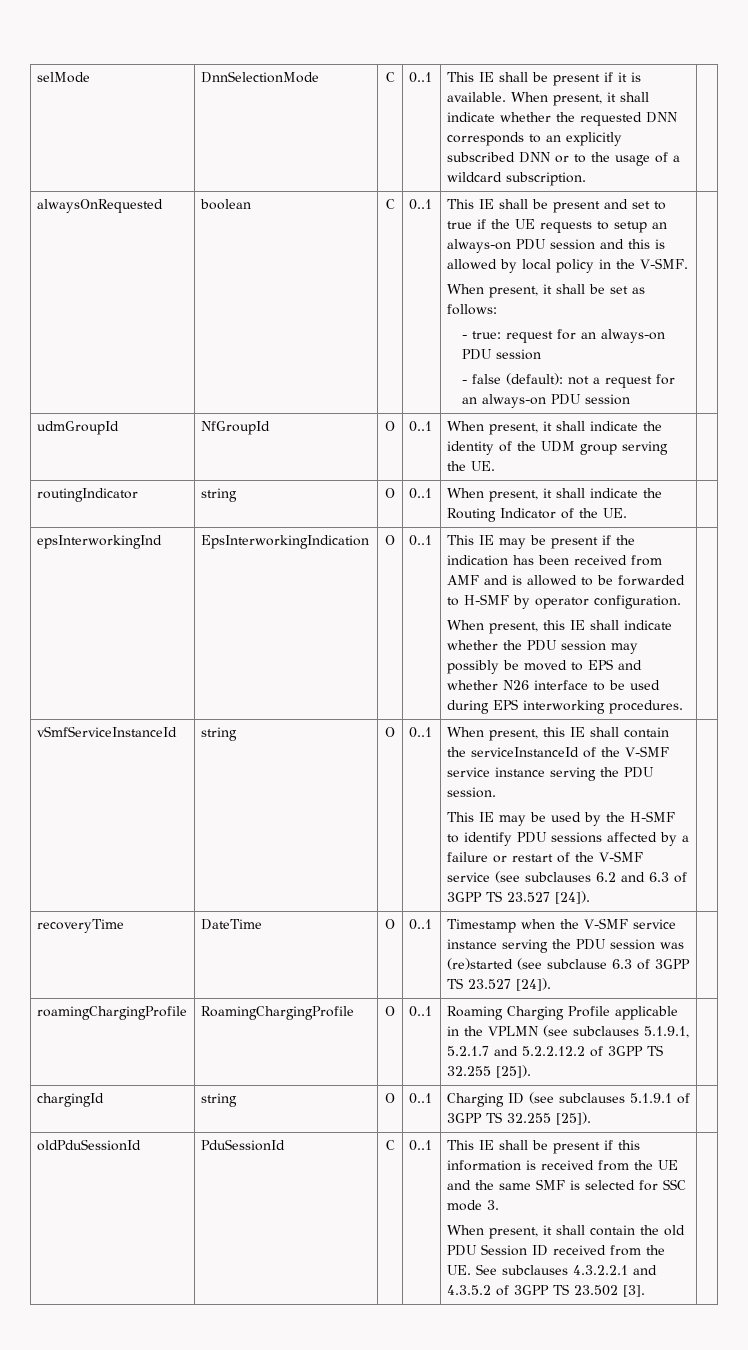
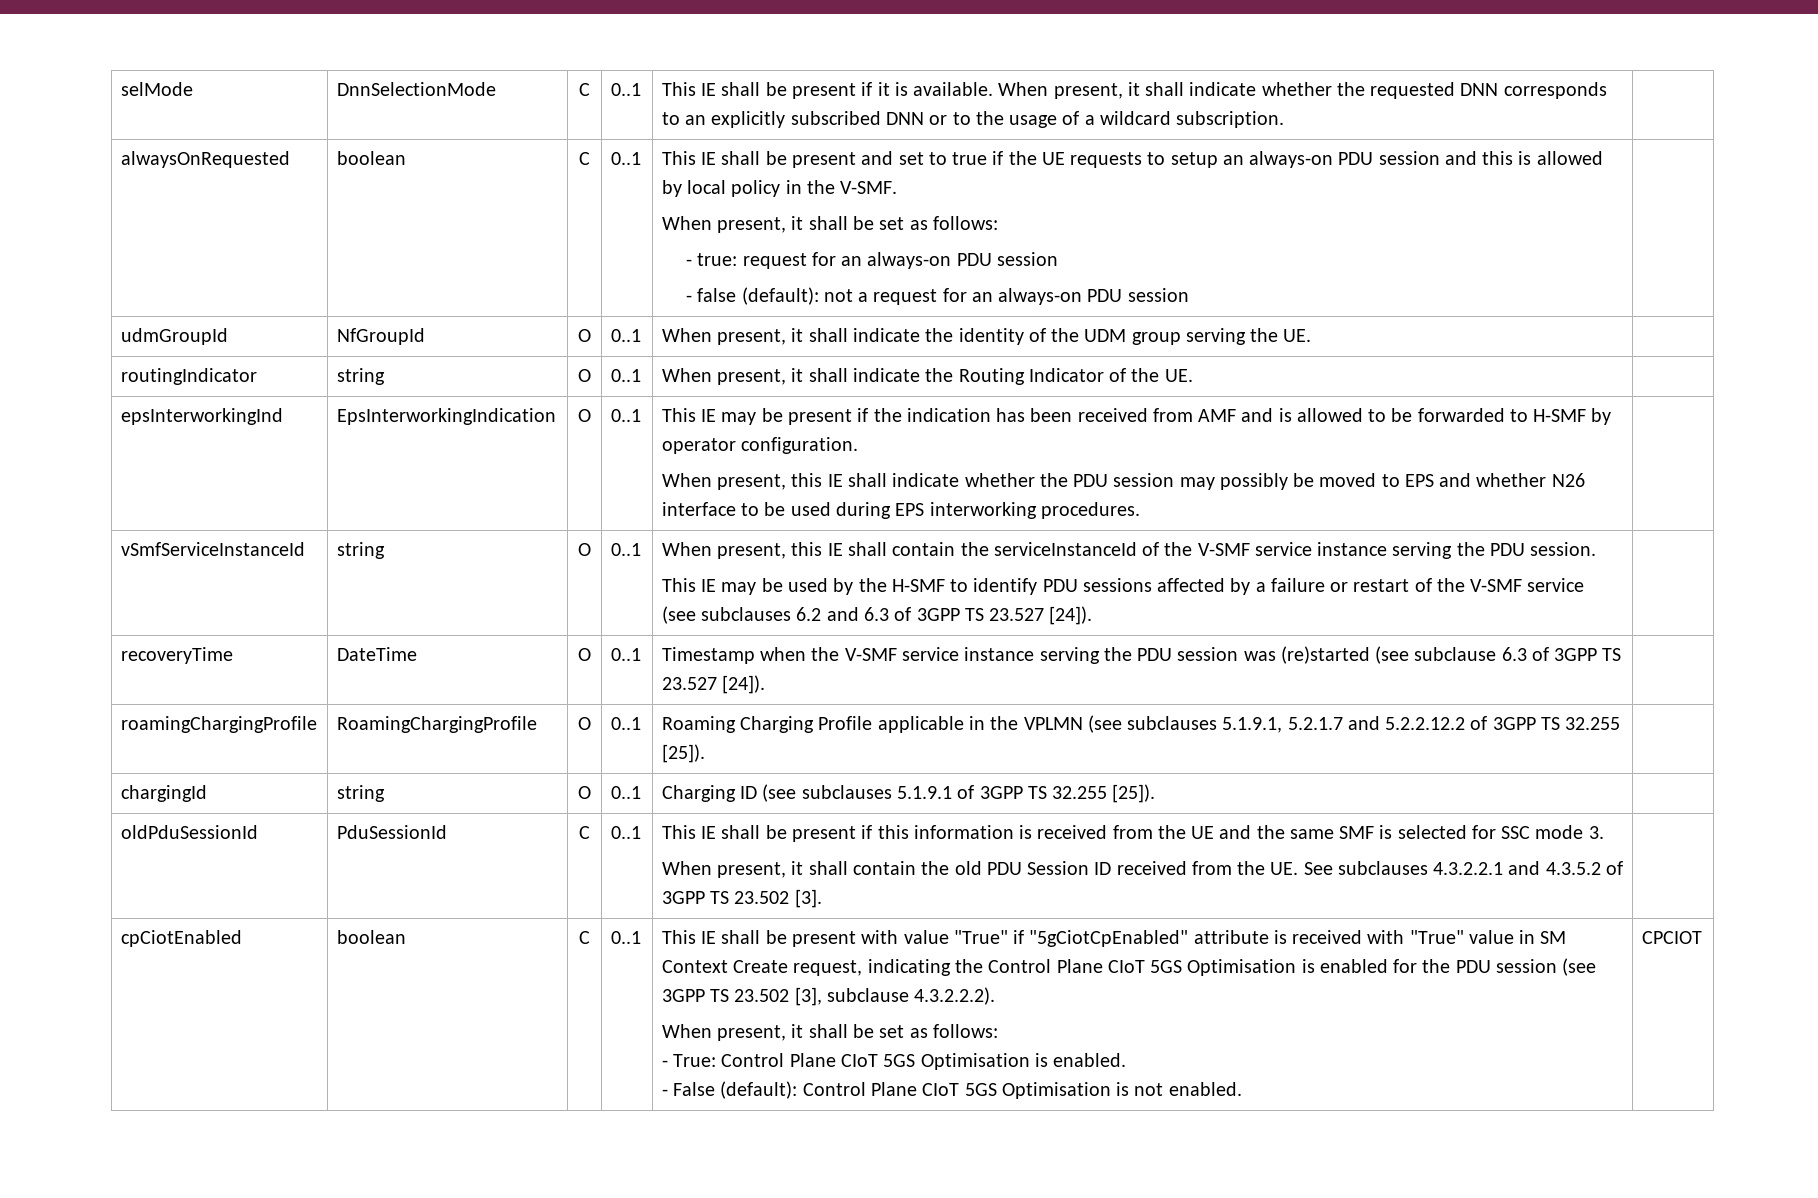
(645, 1291) none -> [120,930,242,947] [336,930,406,944] [579,931,590,944] [610,931,641,944] [661,930,1567,947] [661,958,1597,976] [661,987,996,1006] [661,1024,998,1041] [661,1053,1127,1070] [661,1081,1242,1099] [1641,931,1702,944] // cpCiotEnabled | boolean | C | 0..1 | This IE shall be present with value "True" if "5gCiotCpEnabled" attribute is received with "True" value in SM Context Create request, indicating the Control Plane CIoT 5GS Optimisation is enabled for the PDU session (see 3GPP TS 23.502 [3], subclause 4.3.2.2.2). // When present, it shall be set as follows: // - True: Control Plane CIoT 5GS Optimisation is enabled. // - False (default): Control Plane CIoT 5GS Optimisation is not enabled. | CPCIOT

